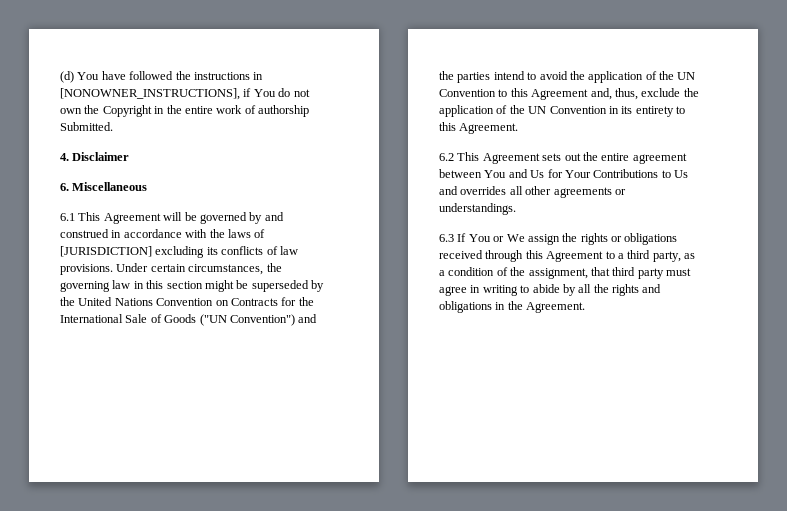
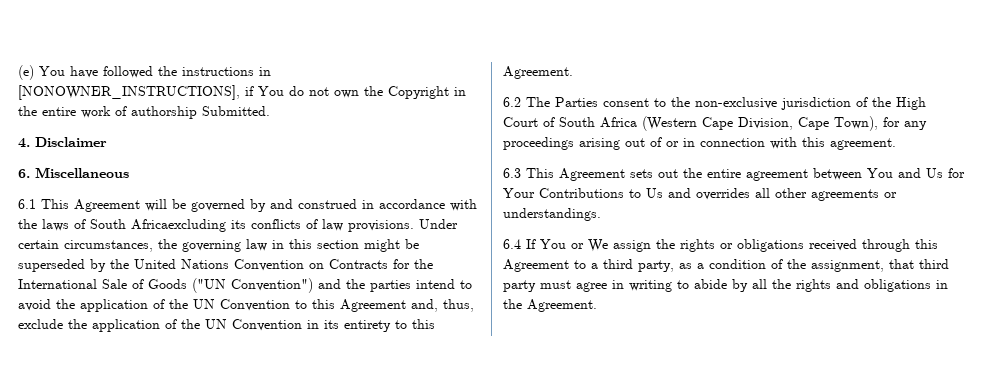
[60,71,74,83] (d) -> [18,65,34,80] (e)
[60,246,205,258] [JURISDICTION] excluding -> [90,219,226,232] South Africaexcluding
(454, 157) none -> [526,97,926,110] [503,116,927,131] [503,137,896,150] [503,168,521,178] The Parties consent to the non-exclusive jurisdiction of the High Court of South Africa (Western Cape Division, Cape Town), for any proceedings arising out of or in connection with this agreement. // 6.3
[439,234,454,242] 6.3 -> [503,239,521,249] 6.4

